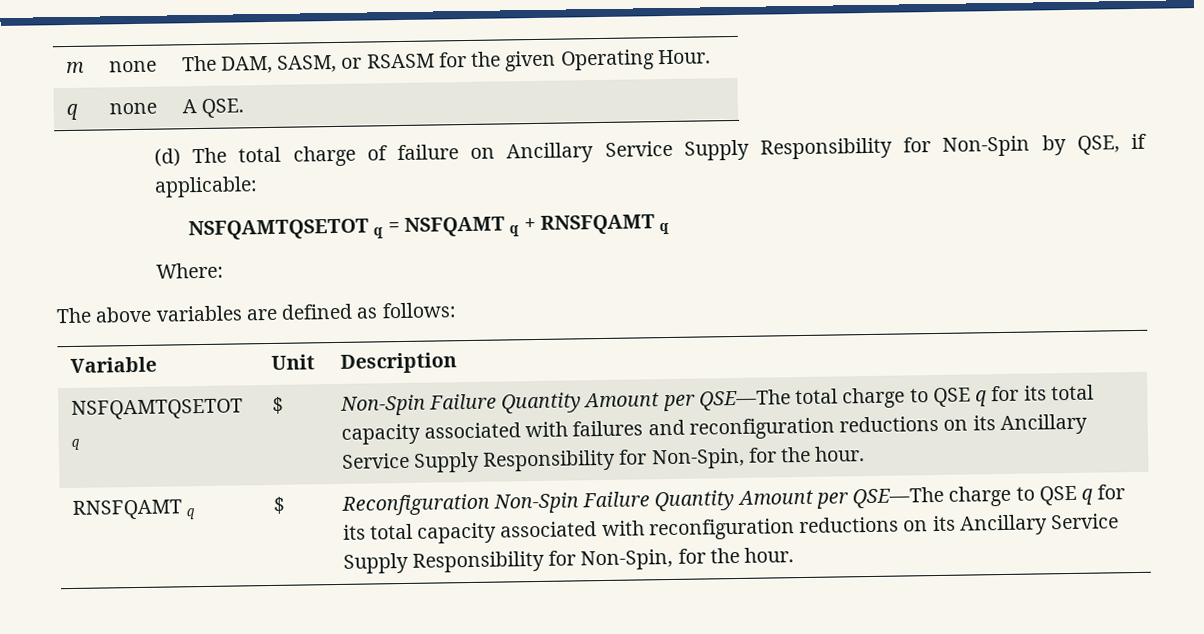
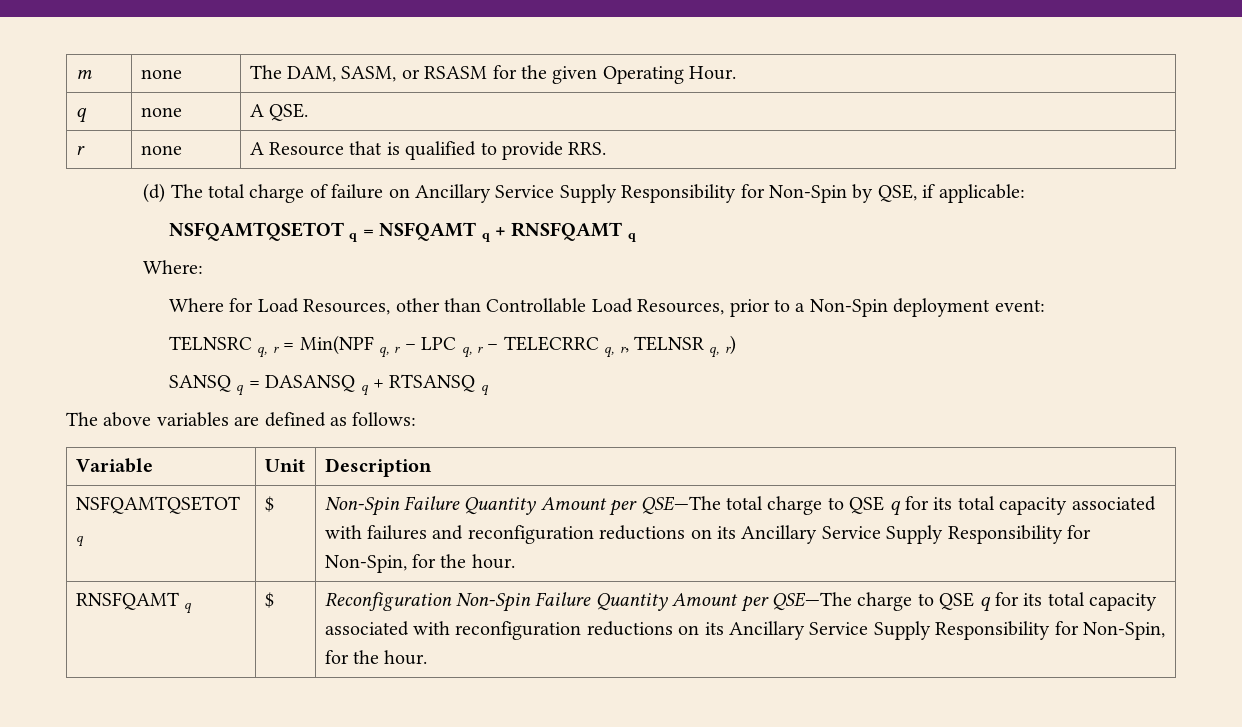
(244, 108) none -> [75,146,85,155] [140,145,182,155] [249,141,607,160] // r | none | A Resource that is qualified to provide RRS.
(224, 270) none -> [169,298,1045,317] [169,335,736,358] [169,374,489,396] // Where for Load Resources, other than Controllable Load Resources, prior to a Non-Spin deployment event: // TELNSRC q, r = Min(NPF q, r – LPC q, r – TELECRRC q, r, TELNSR q, r) // SANSQ q = DASANSQ q + RTSANSQ q

